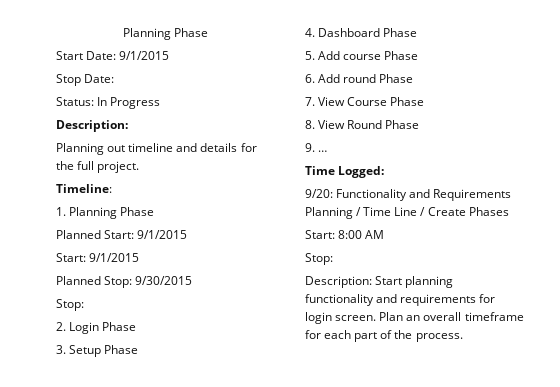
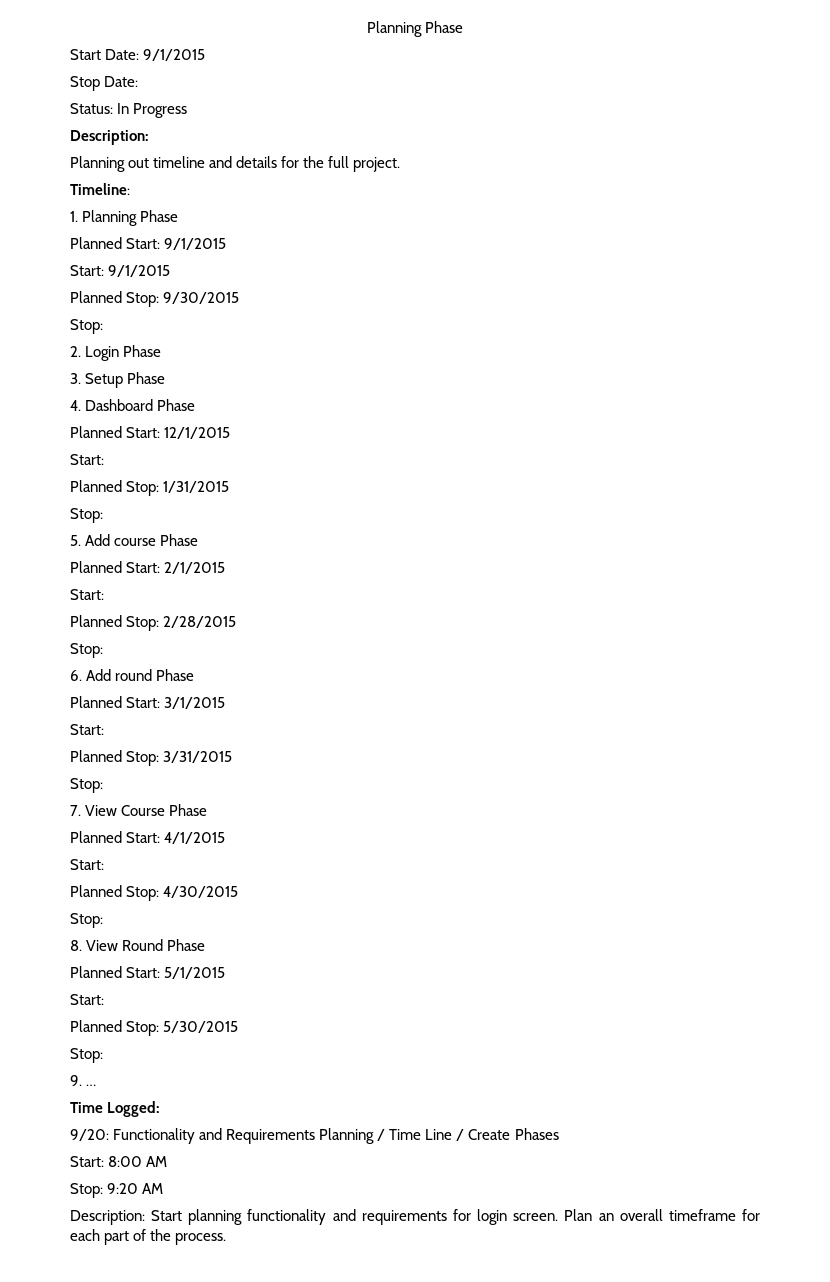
[305,51,419,60] [305,74,414,83] [305,97,425,106] [305,120,420,129] 5. Add course Phase // 6. Add round Phase // 7. View Course Phase // 8. View Round Phase -> [70,426,231,439] [70,454,104,465] [70,480,230,496] [70,508,103,523] [70,534,199,546] [70,561,226,574] [70,589,104,600] [70,615,237,631] [70,643,103,658] [70,669,195,681] [70,696,226,709] [70,724,104,735] [70,750,233,766] [70,778,103,793] [70,804,208,816] [70,831,226,844] [70,859,104,870] [70,885,239,901] [70,913,103,928] [70,939,206,951] [70,966,226,979] [70,994,104,1005] [70,1020,239,1036] [70,1048,103,1063] Planned Start: 12/1/2015 // Start: // Planned Stop: 1/31/2015 // Stop: // 5. Add course Phase // Planned Start: 2/1/2015 // Start: // Planned Stop: 2/28/2015 // Stop: // 6. Add round Phase // Planned Start: 3/1/2015 // Start: // Planned Stop: 3/31/2015 // Stop: // 7. View Course Phase // Planned Start: 4/1/2015 // Start: // Planned Stop: 4/30/2015 // Stop: // 8. View Round Phase // Planned Start: 5/1/2015 // Start: // Planned Stop: 5/30/2015 // Stop:
(333, 259) none -> [107,1183,164,1194] 9:20 AM

